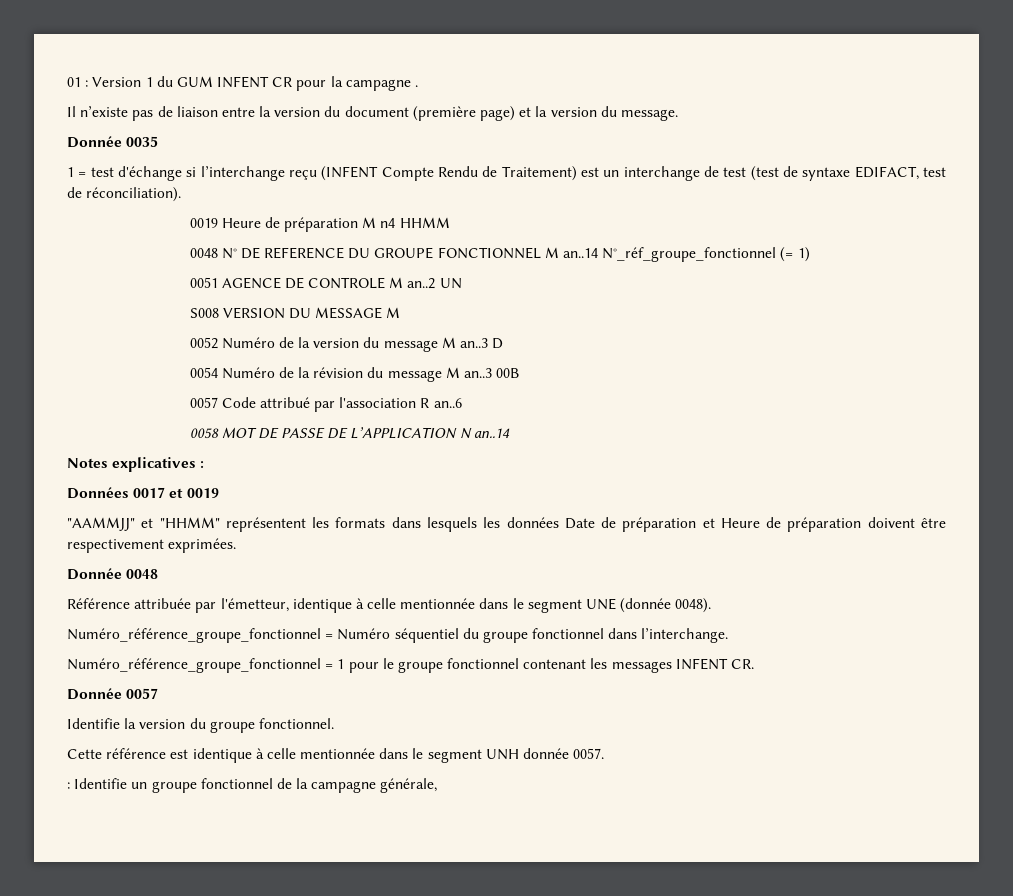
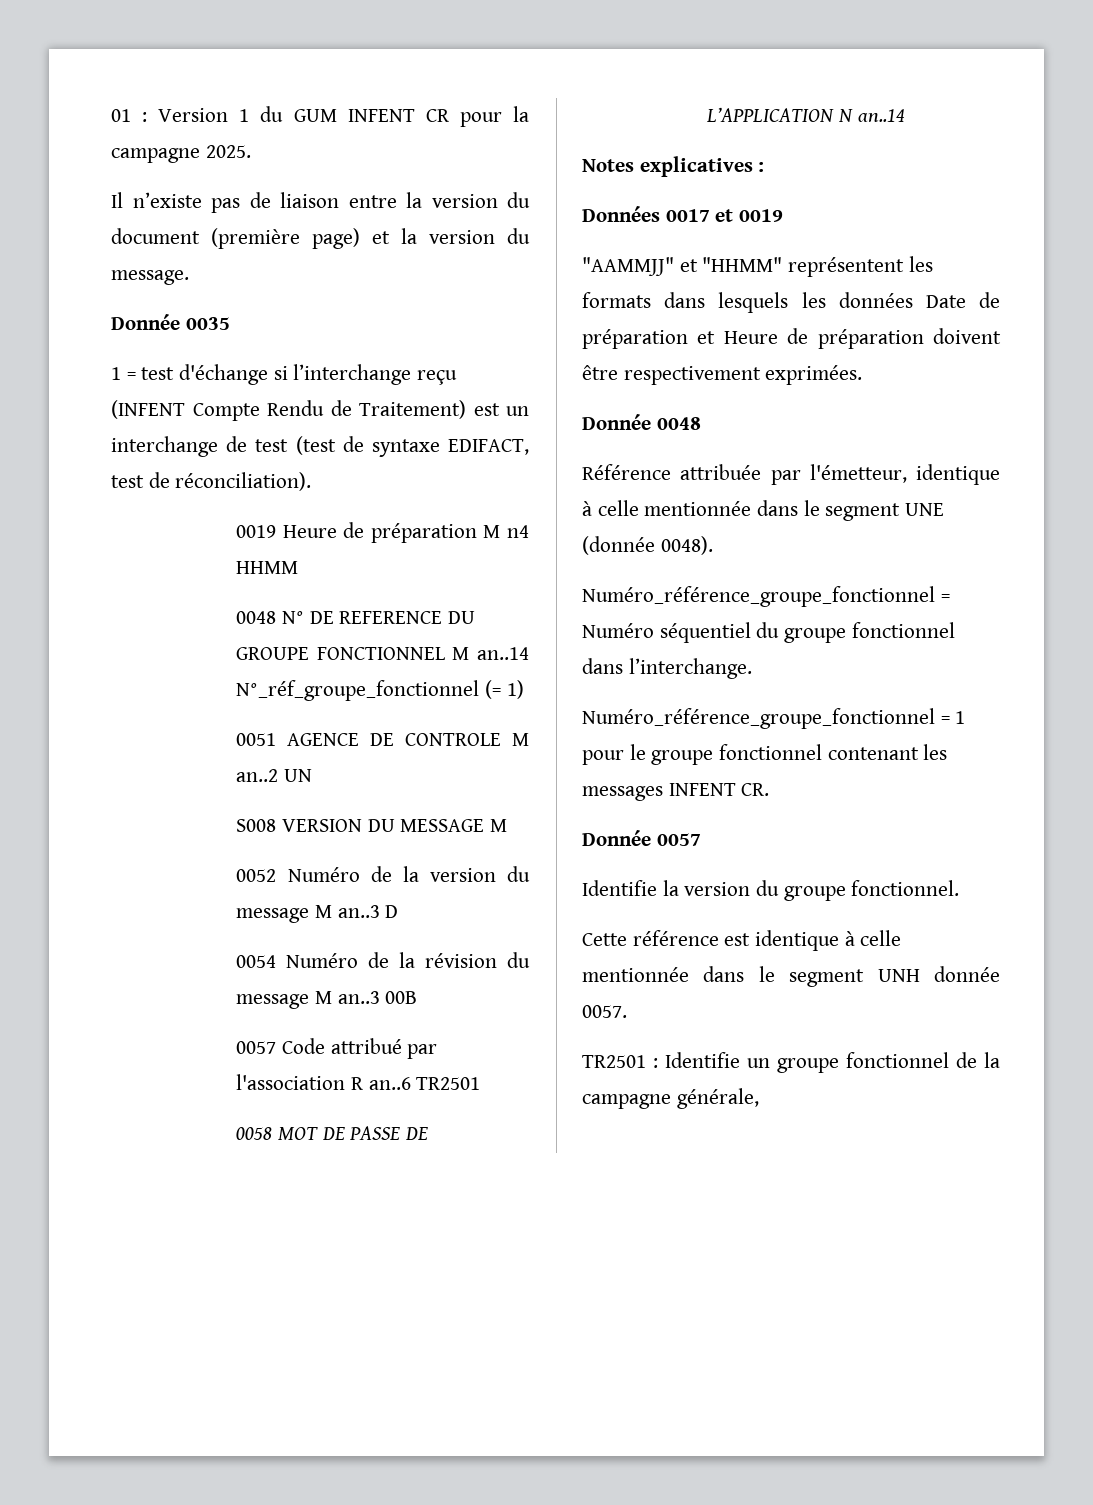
[415,85,419,87] . -> [205,145,251,158] 2025.
(462, 403) none -> [416,1077,481,1090] TR2501
(605, 753) none -> [582,1055,646,1068] TR2501

